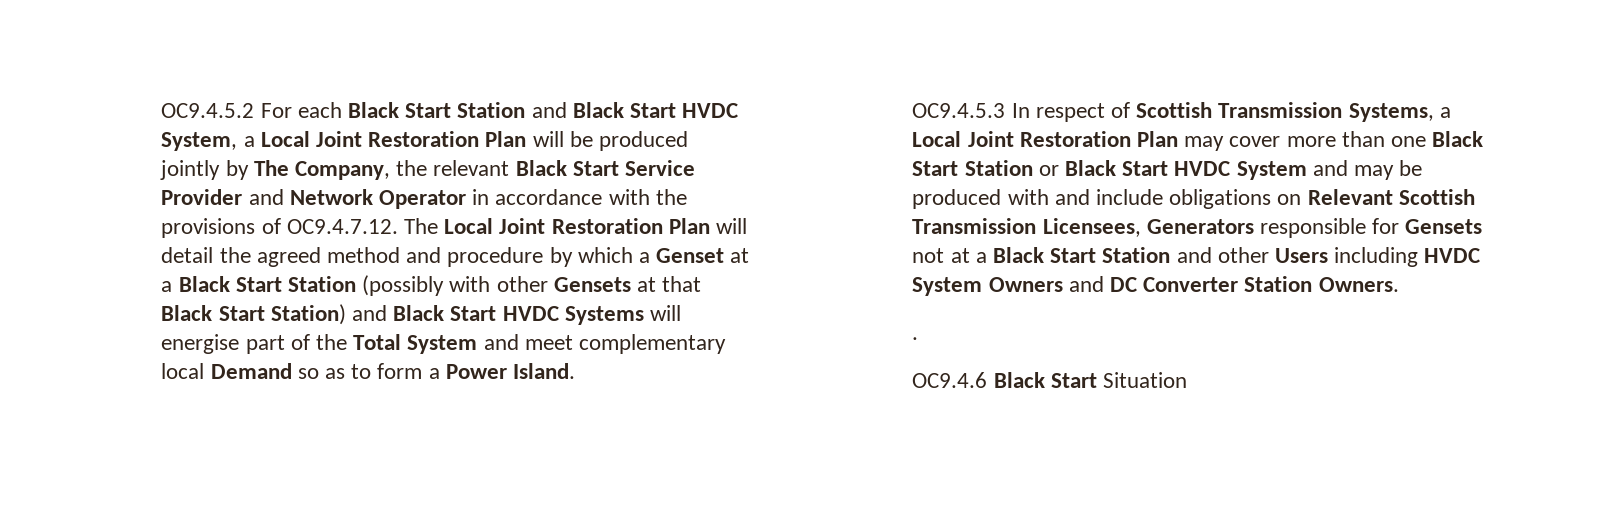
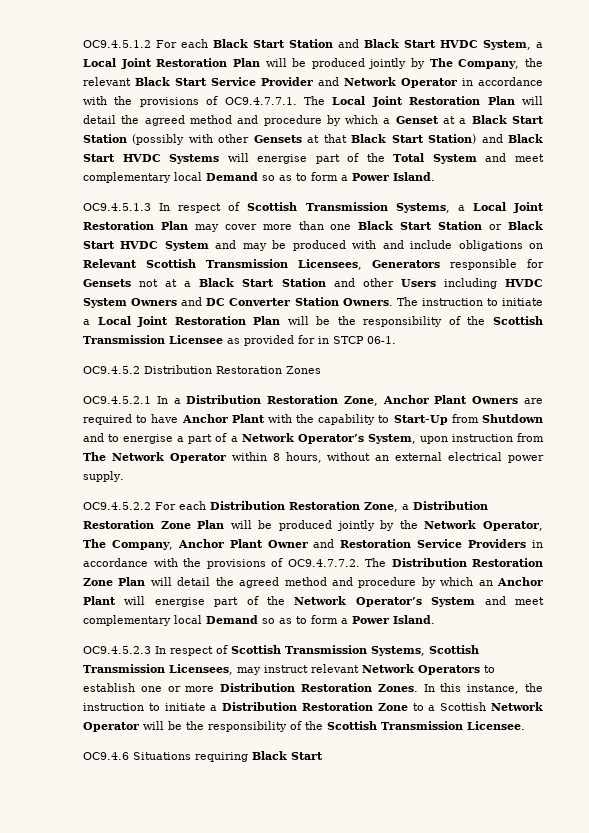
[161,103,255,118] OC9.4.5.2 -> [83,40,152,48] OC9.4.5.1.2
[286,219,398,234] OC9.4.7.12. -> [224,97,297,105] OC9.4.7.7.1.
[912,103,1006,118] OC9.4.5.3 -> [83,203,152,211] OC9.4.5.1.3
[912,337,919,340] // . -> [396,297,543,306] [83,316,543,327] [83,335,397,346] [83,365,322,374] [83,395,543,406] [83,414,543,425] [83,433,544,444] [83,452,544,463] [83,471,125,482] [83,501,489,512] [83,520,543,531] [83,539,544,550] [83,558,543,569] [83,577,543,588] [83,596,544,607] [83,615,436,626] [83,645,480,656] [83,664,496,675] [83,683,543,694] [83,702,543,711] [83,721,526,732] The instruction to initiate a Local Joint Restoration Plan will be the responsibility of the Scottish Transmission Licensee as provided for in STCP 06-1. // OC9.4.5.2 Distribution Restoration Zones // OC9.4.5.2.1 In a Distribution Restoration Zone, Anchor Plant Owners are required to have Anchor Plant with the capability to Start-Up from Shutdown and to energise a part of a Network Operator’s System, upon instruction from The Network Operator within 8 hours, without an external electrical power supply. // OC9.4.5.2.2 For each Distribution Restoration Zone, a Distribution Restoration Zone Plan will be produced jointly by the Network Operator, The Company, Anchor Plant Owner and Restoration Service Providers in accordance with the provisions of OC9.4.7.7.2. The Distribution Restoration Zone Plan will detail the agreed method and procedure by which an Anchor Plant will energise part of the Network Operator’s System and meet complementary local Demand so as to form a Power Island. // OC9.4.5.2.3 In respect of Scottish Transmission Systems, Scottish Transmission Licensees, may instruct relevant Network Operators to establish one or more Distribution Restoration Zones. In this instance, the instruction to initiate a Distribution Restoration Zone to a Scottish Network Operator will be the responsibility of the Scottish Transmission Licensee.
[993,372,1187,388] Black Start Situation -> [133,751,324,762] Situations requiring Black Start

